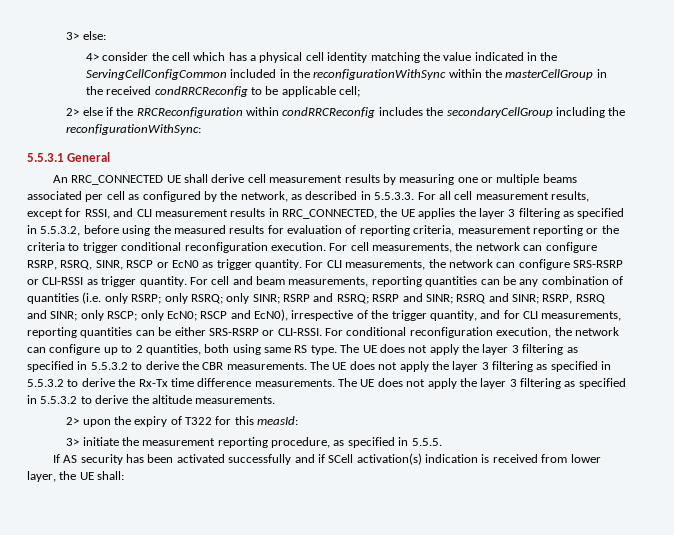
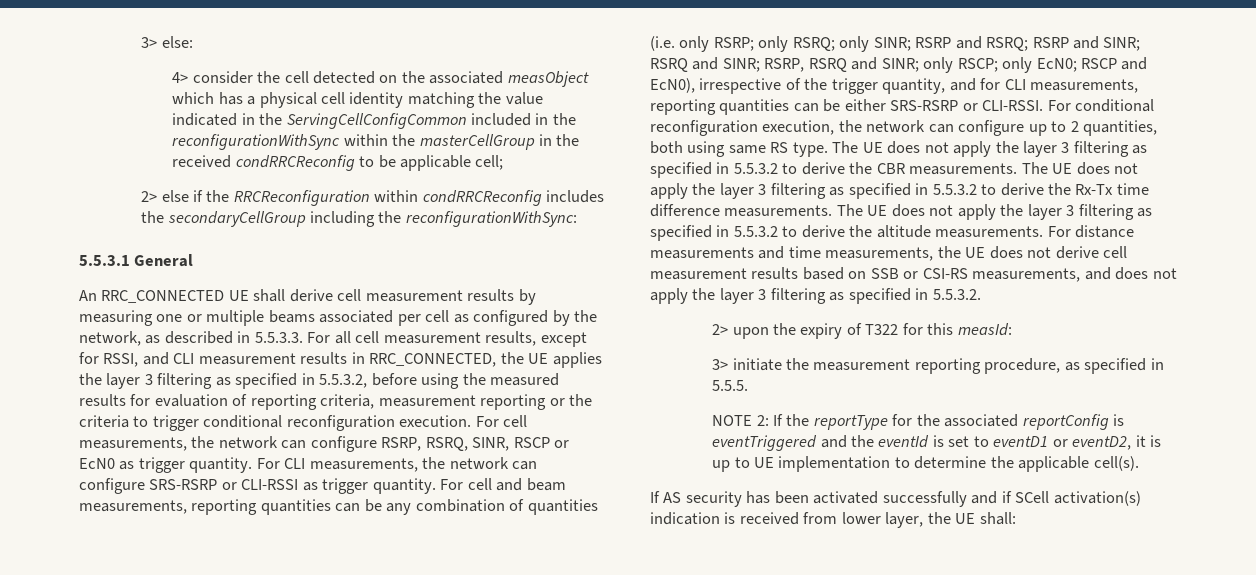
(190, 56) none -> [312,71,589,87] detected on the associated measObject
(276, 400) none -> [1047,225,1135,238] [650,246,1128,261] [650,267,1177,282] [650,288,981,304] For distance measurements and time measurements, the UE does not derive cell measurement results based on SSB or CSI-RS measurements, and does not apply the layer 3 filtering as specified in 5.5.3.2.
(442, 442) none -> [712,414,1125,430] [712,435,1162,451] [712,456,1139,472] // NOTE 2: If the reportType for the associated reportConfig is eventTriggered and the eventId is set to eventD1 or eventD2, it is up to UE implementation to determine the applicable cell(s).

